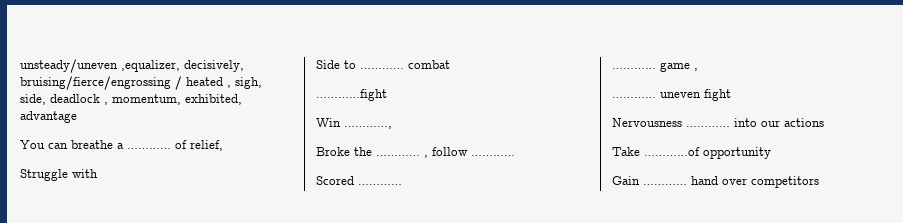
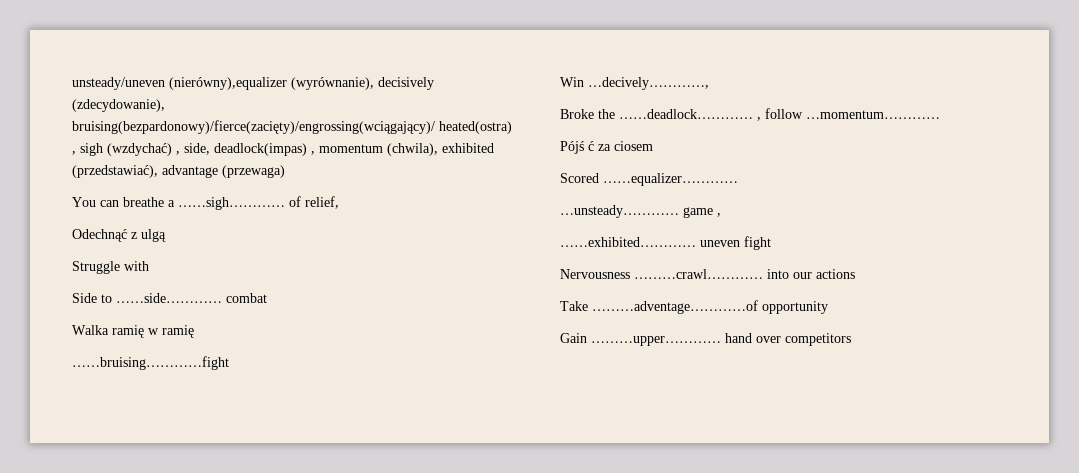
[121,60,244,72] [20,76,262,90] [20,94,242,105] ,equalizer, decisively, bruising/fierce/engrossing / heated , sigh, side, deadlock , momentum, exhibited, -> [169,77,434,90] [72,99,165,112] [72,120,512,134] [72,143,494,156] [72,165,158,178] (nierówny),equalizer (wyrównanie), decisively (zdecydowanie), bruising(bezpardonowy)/fierce(zacięty)/engrossing(wciągający)/ heated(ostra) , sigh (wzdychać) , side, deadlock(impas) , momentum (chwila), exhibited (przedstawiać),
(77, 117) none -> [222,165,285,178] (przewaga)
[127,148,171,149] ………… -> [178,197,285,210] ……sigh…………
(223, 145) none -> [72,229,166,242] // Odechnąć z ulgą
[360,68,404,69] ………… -> [116,293,222,303] ……side…………
[316,89,387,101] …………fight -> [72,325,194,338] [72,356,229,370] Walka ramię w ramię // ……bruising…………fight
[344,126,392,129] …………, -> [588,77,709,90] …decively…………,
[376,155,420,156] ………… -> [619,109,753,119] ……deadlock…………
[471,155,515,156] ………… -> [806,110,940,119] [560,141,653,154] …momentum………… // Pójś ć za ciosem
[358,184,402,185] [612,68,656,69] ………… // ………… -> [603,173,738,186] [560,205,679,218] ……equalizer………… // …unsteady…………
[612,97,656,98] ………… -> [560,237,696,247] ……exhibited…………
[686,126,730,127] ………… -> [634,269,763,279] ………crawl…………
[644,147,700,156] …………of -> [592,300,758,314] ………adventage…………of
[643,184,687,185] ………… -> [591,336,721,346] ………upper…………

